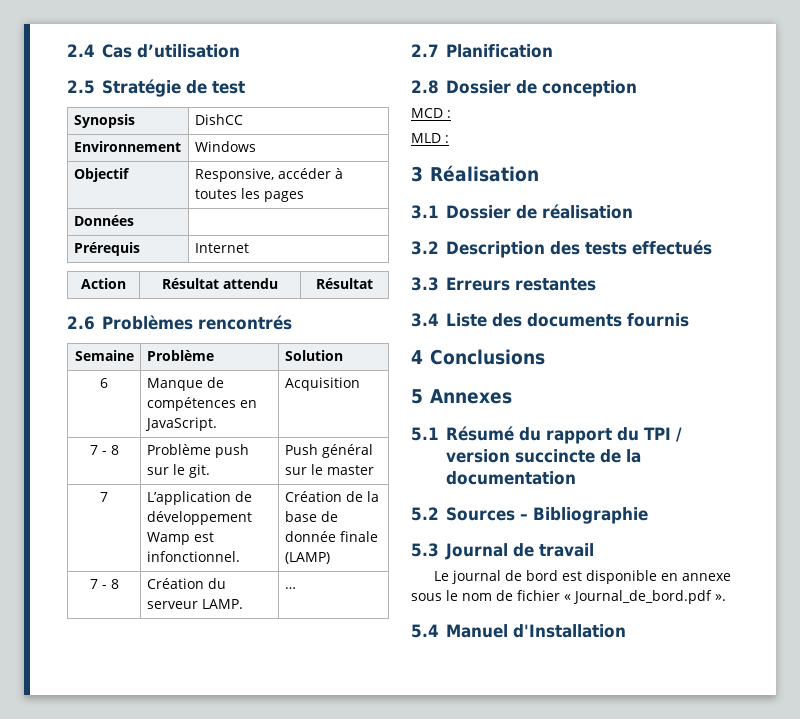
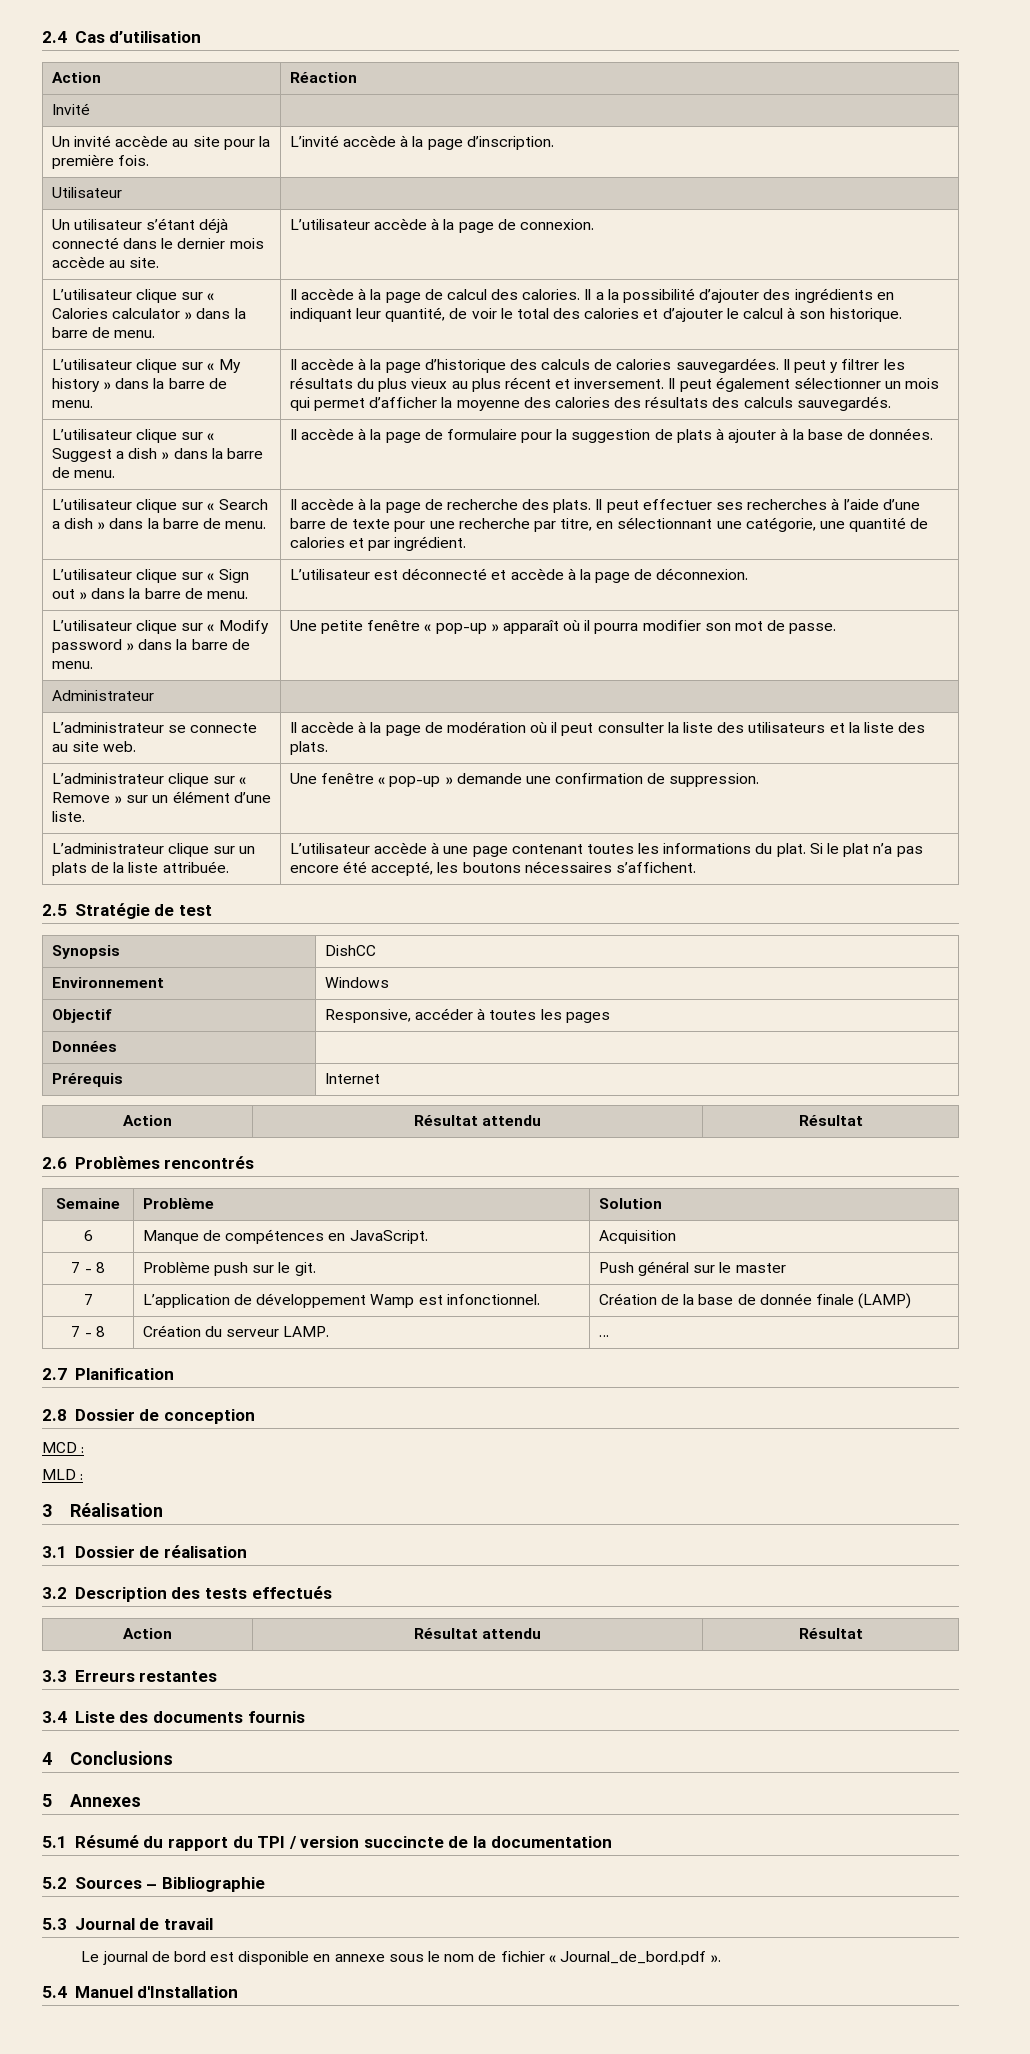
(240, 51) none -> [51,72,101,83] [289,72,357,83] [51,103,90,115] [51,135,270,150] [51,154,149,169] [289,135,554,150] [51,187,122,198] [51,218,229,233] [51,237,264,249] [51,256,160,268] [289,218,594,233] [51,289,215,303] [51,308,246,320] [51,327,156,338] [289,288,894,303] [289,307,902,322] [51,359,241,373] [51,378,227,392] [51,400,93,408] [289,358,905,373] [289,377,940,392] [289,396,891,411] [51,429,215,443] [51,448,263,462] [51,467,115,478] [289,428,934,443] [51,499,268,513] [51,518,267,530] [289,498,920,513] [289,517,929,532] [289,536,467,551] [51,569,249,583] [51,588,248,600] [289,568,749,583] [51,620,269,634] [51,639,250,653] [51,661,93,669] [289,620,837,634] [51,690,154,701] [51,722,258,733] [51,741,137,752] [289,721,926,736] [289,741,328,755] [51,773,247,787] [51,791,271,804] [51,811,85,822] [289,773,760,787] [51,843,256,857] [51,861,229,876] [289,842,923,857] [289,861,696,876] // Action | Réaction // Invité | // Un invité accède au site pour la première fois. | L’invité accède à la page d’inscription. // Utilisateur | // Un utilisateur s’étant déjà connecté dans le dernier mois accède au site. | L’utilisateur accède à la page de connexion. // L’utilisateur clique sur « Calories calculator » dans la barre de menu. | Il accède à la page de calcul des calories. Il a la possibilité d’ajouter des ingrédients en indiquant leur quantité, de voir le total des calories et d’ajouter le calcul à son historique. // L’utilisateur clique sur « My history » dans la barre de menu. | Il accède à la page d’historique des calculs de calories sauvegardées. Il peut y filtrer les résultats du plus vieux au plus récent et inversement. Il peut également sélectionner un mois qui permet d’afficher la moyenne des calories des résultats des calculs sauvegardés. // L’utilisateur clique sur « Suggest a dish » dans la barre de menu. | Il accède à la page de formulaire pour la suggestion de plats à ajouter à la base de données. // L’utilisateur clique sur « Search a dish » dans la barre de menu. | Il accède à la page de recherche des plats. Il peut effectuer ses recherches à l’aide d’une barre de texte pour une recherche par titre, en sélectionnant une catégorie, une quantité de calories et par ingrédient. // L’utilisateur clique sur « Sign out » dans la barre de menu. | L’utilisateur est déconnecté et accède à la page de déconnexion. // L’utilisateur clique sur « Modify password » dans la barre de menu. | Une petite fenêtre « pop-up » apparaît où il pourra modifier son mot de passe. // Administrateur | // L’administrateur se connecte au site web. | Il accède à la page de modération où il peut consulter la liste des utilisateurs et la liste des plats. // L’administrateur clique sur « Remove » sur un élément d’une liste. | Une fenêtre « pop-up » demande une confirmation de suppression. // L’administrateur clique sur un plats de la liste attribuée. | L’utilisateur accède à une page contenant toutes les informations du plat. Si le plat n’a pas encore été accepté, les boutons nécessaires s’affichent.
(712, 247) none -> [123,1628,172,1639] [413,1628,542,1639] [798,1628,863,1639] // Action | Résultat attendu | Résultat

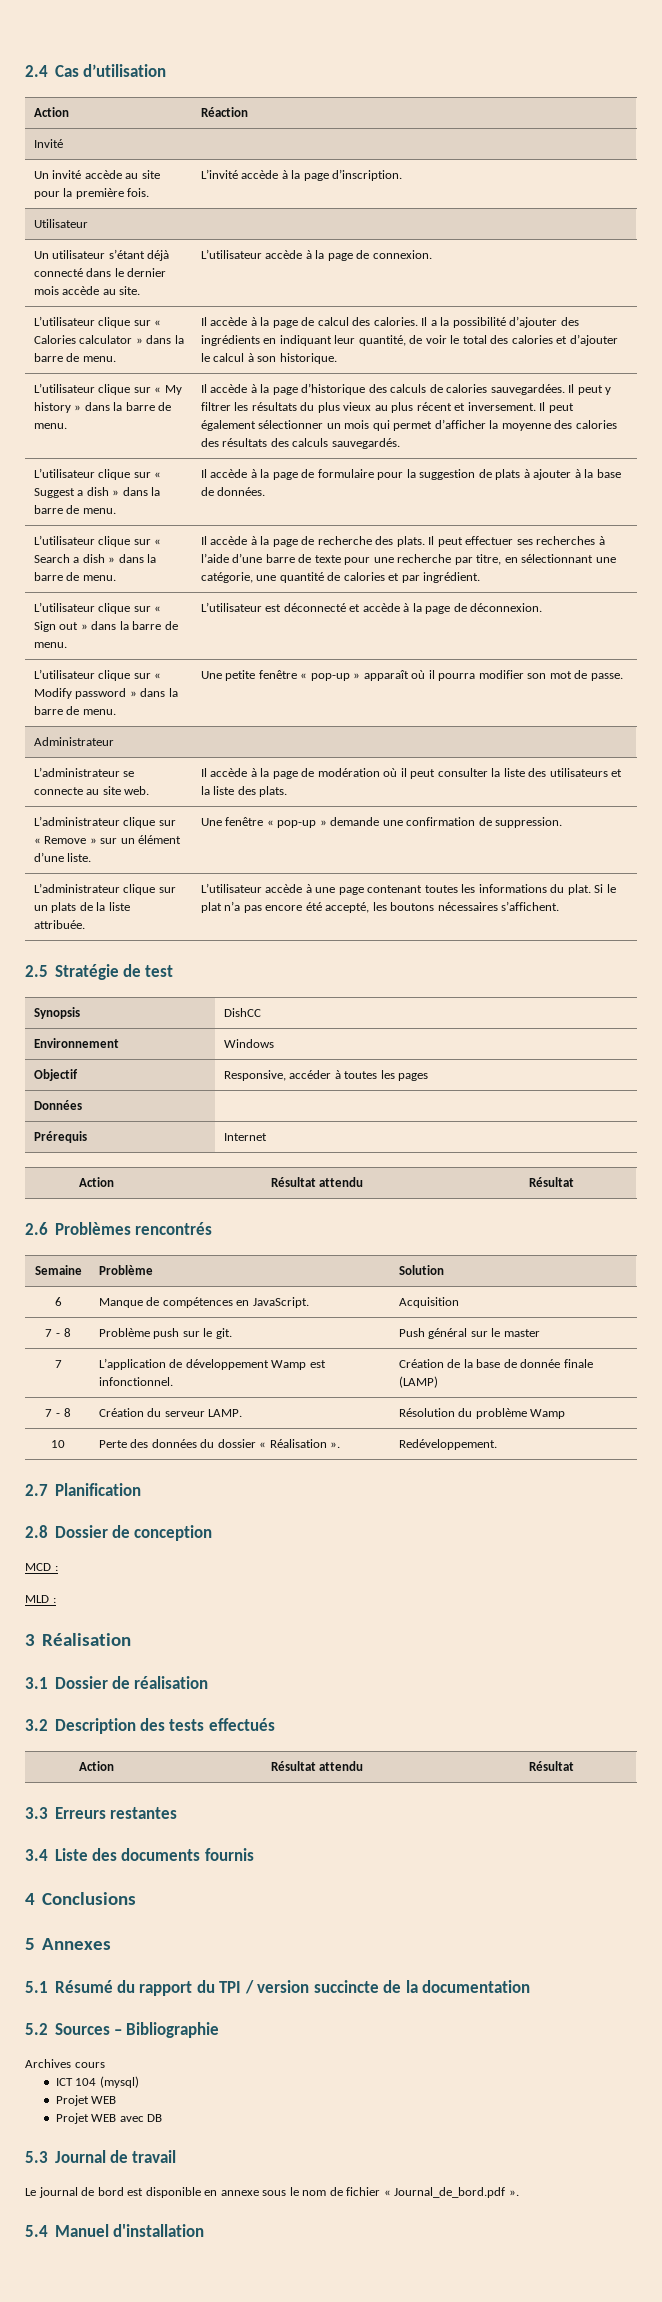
[598,1335,609,1337] … -> [398,1408,566,1419] [51,1440,65,1448] [98,1439,341,1448] [398,1439,497,1450] Résolution du problème Wamp // 10 | Perte des données du dossier « Réalisation ». | Redéveloppement.
(265, 1884) none -> [25,2059,105,2068] [55,2076,139,2088] [55,2095,117,2106] [55,2113,163,2124] // Archives cours // ICT 104 (mysql) // Projet WEB // Projet WEB avec DB
[137,1986,239,1998] d'Installation -> [112,2224,204,2237] d'installation

